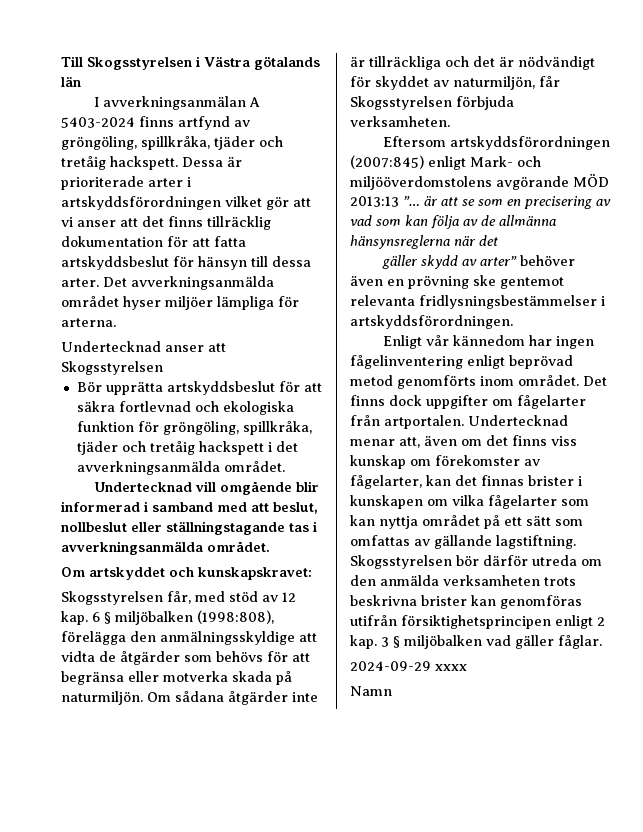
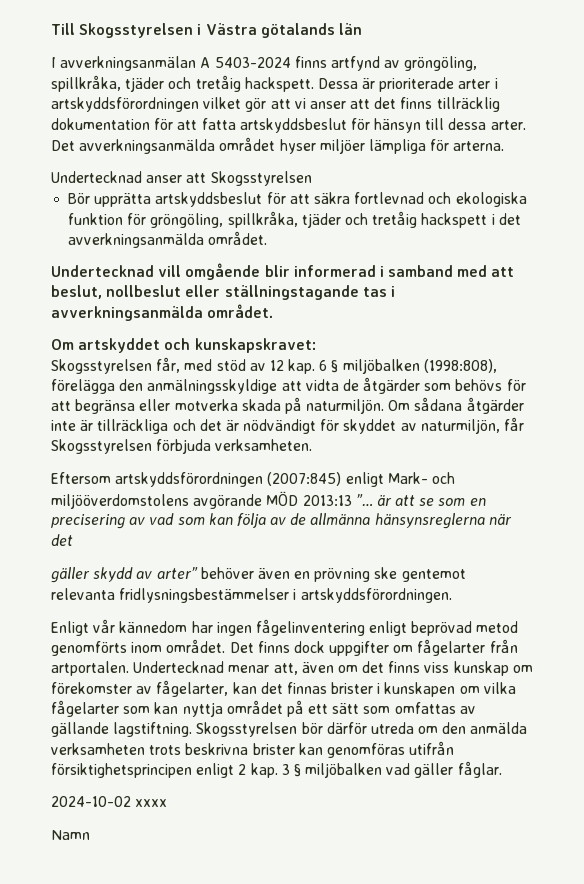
[350,661,431,671] 2024-09-29 -> [51,796,131,807] 2024-10-02

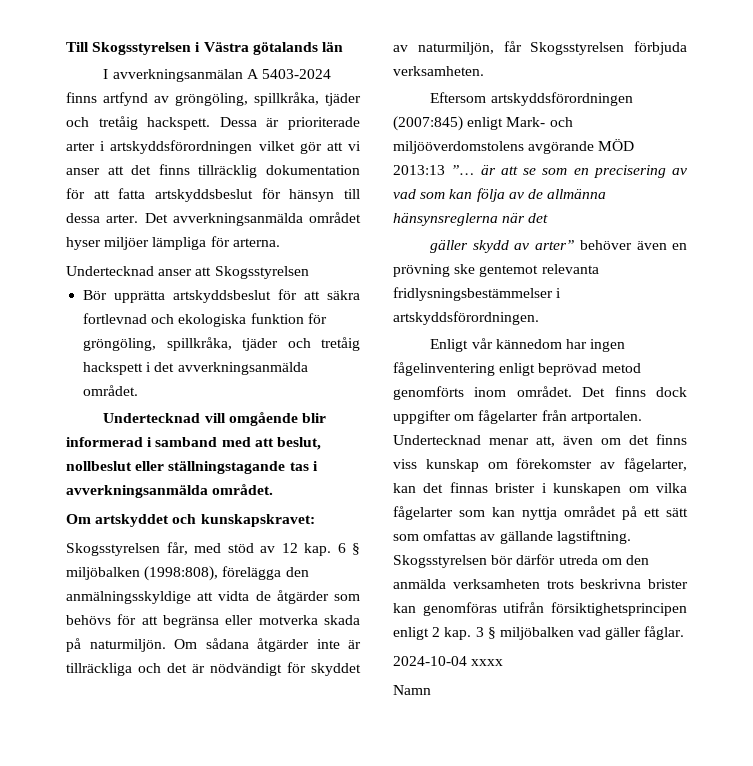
[51,796,131,807] 2024-10-02 -> [393,656,467,666] 2024-10-04

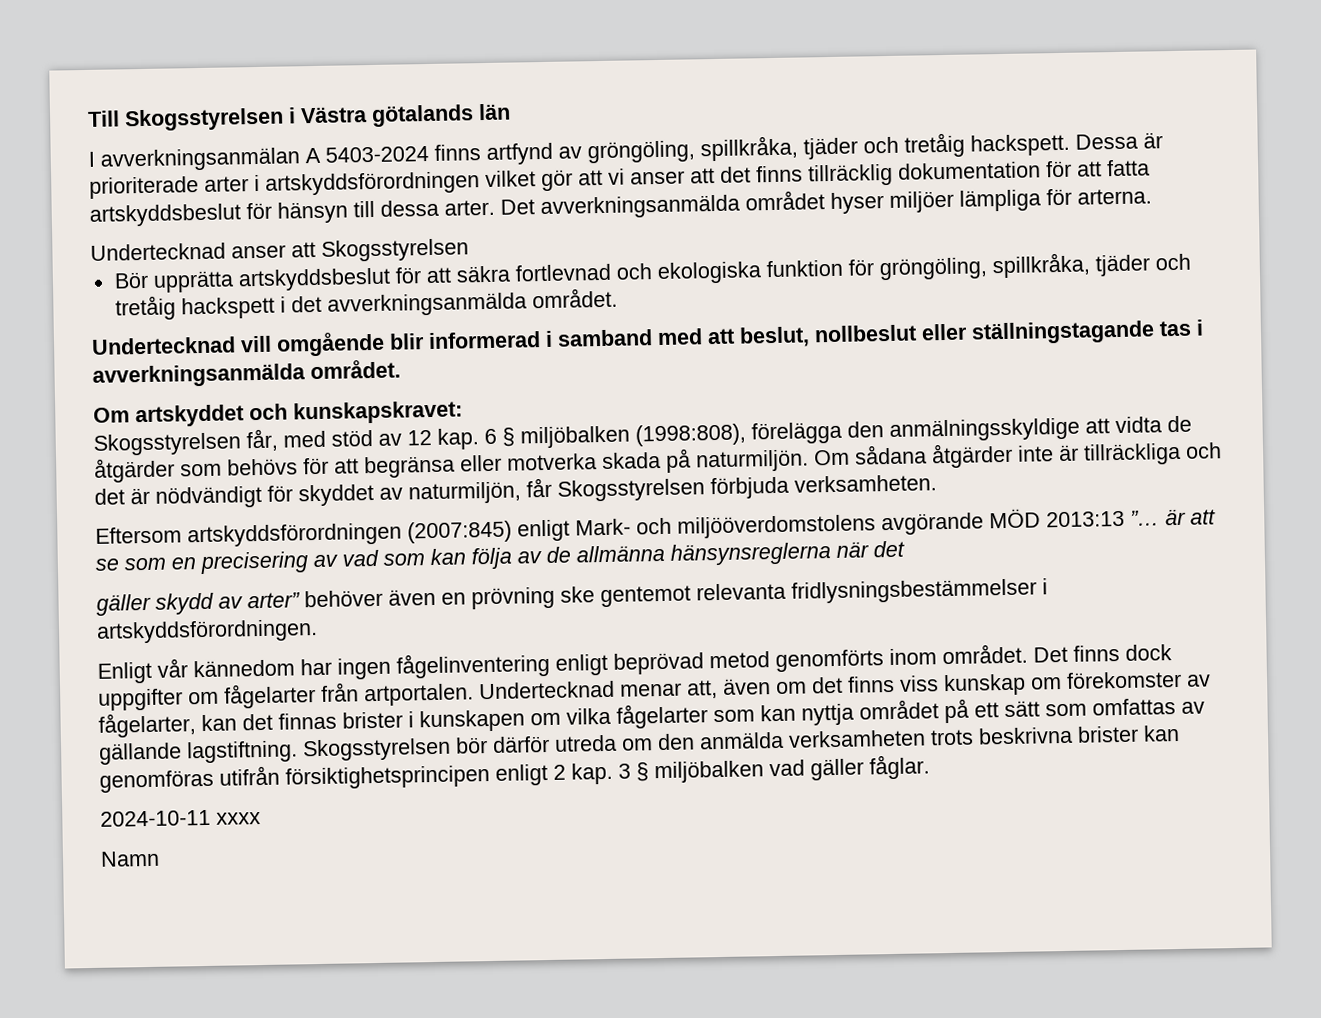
[393,656,467,666] 2024-10-04 -> [100,809,211,827] 2024-10-11

